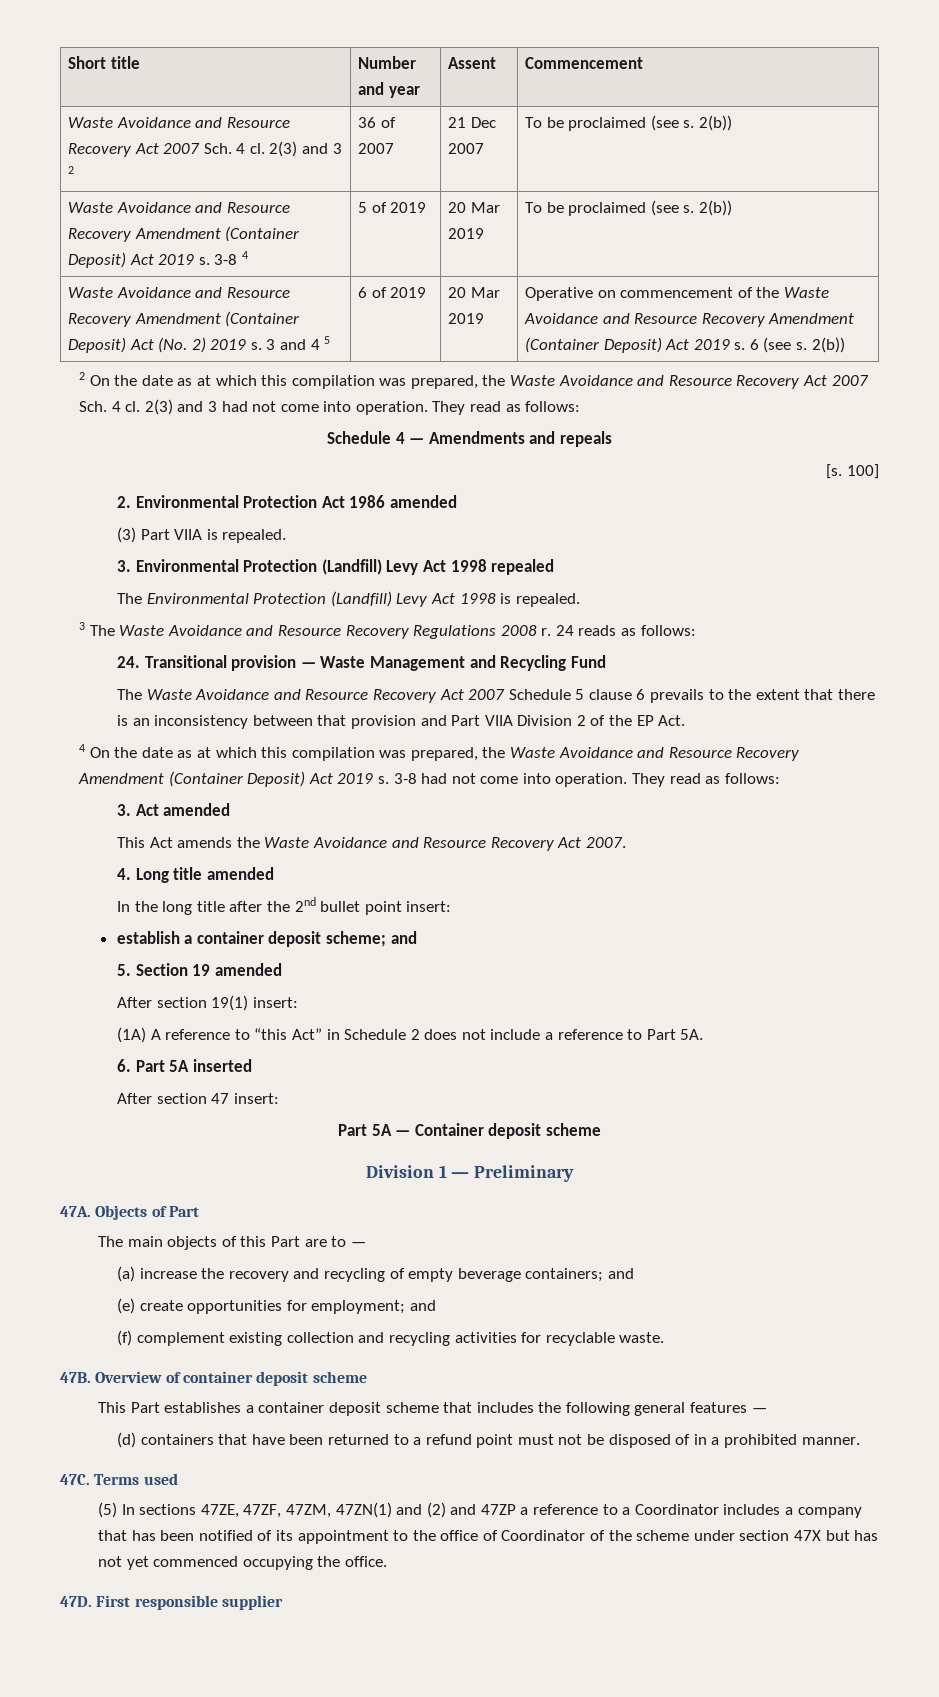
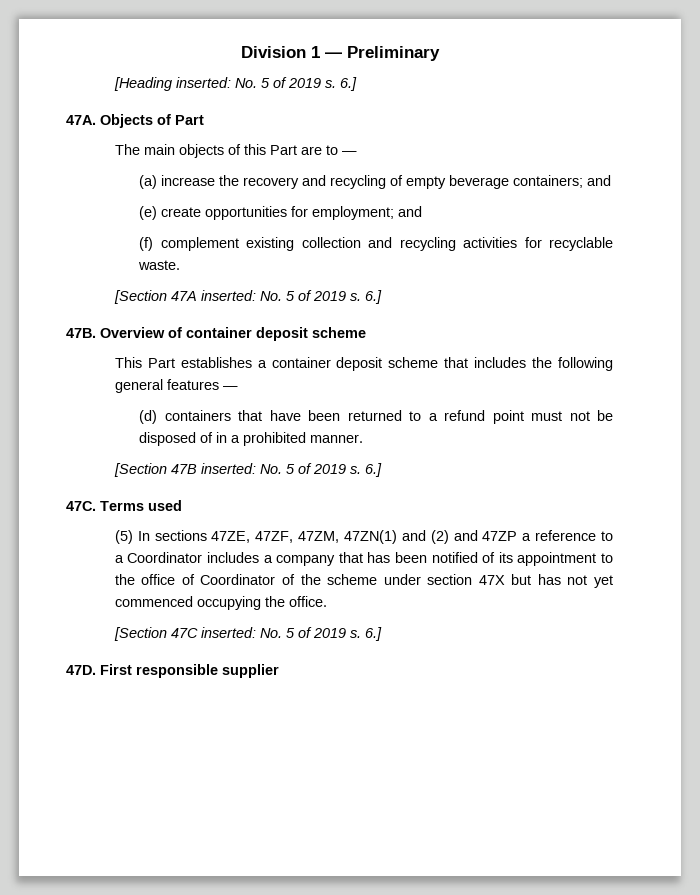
[67,56,140,69] [357,56,416,69] [357,82,420,98] [447,57,496,69] [524,57,643,69] [67,117,290,128] [67,141,342,157] [67,166,74,174] [357,117,396,128] [357,143,394,154] [447,117,496,128] [447,143,484,154] [524,115,732,131] [67,202,290,213] [67,226,300,242] [67,251,248,268] [357,202,427,213] [447,202,500,213] [447,228,484,239] [524,200,732,216] [67,287,290,298] [67,311,300,327] [67,336,331,353] [357,287,427,298] [447,287,500,298] [447,313,484,324] [524,287,829,301] [523,313,855,327] [524,337,845,353] [78,372,869,389] [78,399,581,415] [327,431,612,447] [826,464,879,479] [116,495,457,508] [116,527,287,543] [116,559,555,575] [116,591,580,607] [78,622,696,639] [116,655,606,671] [116,689,876,703] [116,715,686,729] [78,744,800,761] [77,771,780,787] [116,803,231,816] [116,837,626,851] [116,867,274,883] [116,897,452,915] [116,931,417,947] [116,963,282,976] [116,995,298,1011] [116,1027,704,1043] [116,1059,252,1072] [116,1093,279,1104] [338,1123,601,1139] [365,1165,575,1182] Short title | Number and year | Assent | Commencement // Waste Avoidance and Resource Recovery Act 2007 Sch. 4 cl. 2(3) and 3 2 | 36 of 2007 | 21 Dec 2007 | To be proclaimed (see s. 2(b)) // Waste Avoidance and Resource Recovery Amendment (Container Deposit) Act 2019 s. 3-8 4 | 5 of 2019 | 20 Mar 2019 | To be proclaimed (see s. 2(b)) // Waste Avoidance and Resource Recovery Amendment (Container Deposit) Act (No. 2) 2019 s. 3 and 4 5 | 6 of 2019 | 20 Mar 2019 | Operative on commencement of the Waste Avoidance and Resource Recovery Amendment (Container Deposit) Act 2019 s. 6 (see s. 2(b)) // 2 On the date as at which this compilation was prepared, the Waste Avoidance and Resource Recovery Act 2007 Sch. 4 cl. 2(3) and 3 had not come into operation. They read as follows: // Schedule 4 — Amendments and repeals // [s. 100] // 2. Environmental Protection Act 1986 amended // (3) Part VIIA is repealed. // 3. Environmental Protection (Landfill) Levy Act 1998 repealed // The Environmental Protection (Landfill) Levy Act 1998 is repealed. // 3 The Waste Avoidance and Resource Recovery Regulations 2008 r. 24 reads as follows: // 24. Transitional provision — Waste Management and Recycling Fund // The Waste Avoidance and Resource Recovery Act 2007 Schedule 5 clause 6 prevails to the extent that there is an inconsistency between that provision and Part VIIA Division 2 of the EP Act. // 4 On the date as at which this compilation was prepared, the Waste Avoidance and Resource Recovery Amendment (Container Deposit) Act 2019 s. 3-8 had not come into operation. They read as follows: // 3. Act amended // This Act amends the Waste Avoidance and Resource Recovery Act 2007. // 4. Long title amended // In the long title after the 2nd bullet point insert: // establish a container deposit scheme; and // 5. Section 19 amended // After section 19(1) insert: // (1A) A reference to “this Act” in Schedule 2 does not include a reference to Part 5A. // 6. Part 5A inserted // After section 47 insert: // Part 5A — Container deposit scheme // Division 1 — Preliminary -> [240,46,440,61] [113,77,357,91] Division 1 — Preliminary // [Heading inserted: No. 5 of 2019 s. 6.]
(665, 1337) none -> [113,290,382,304] // [Section 47A inserted: No. 5 of 2019 s. 6.]
(860, 1441) none -> [113,463,382,477] // [Section 47B inserted: No. 5 of 2019 s. 6.]
(387, 1561) none -> [113,627,382,641] // [Section 47C inserted: No. 5 of 2019 s. 6.]

